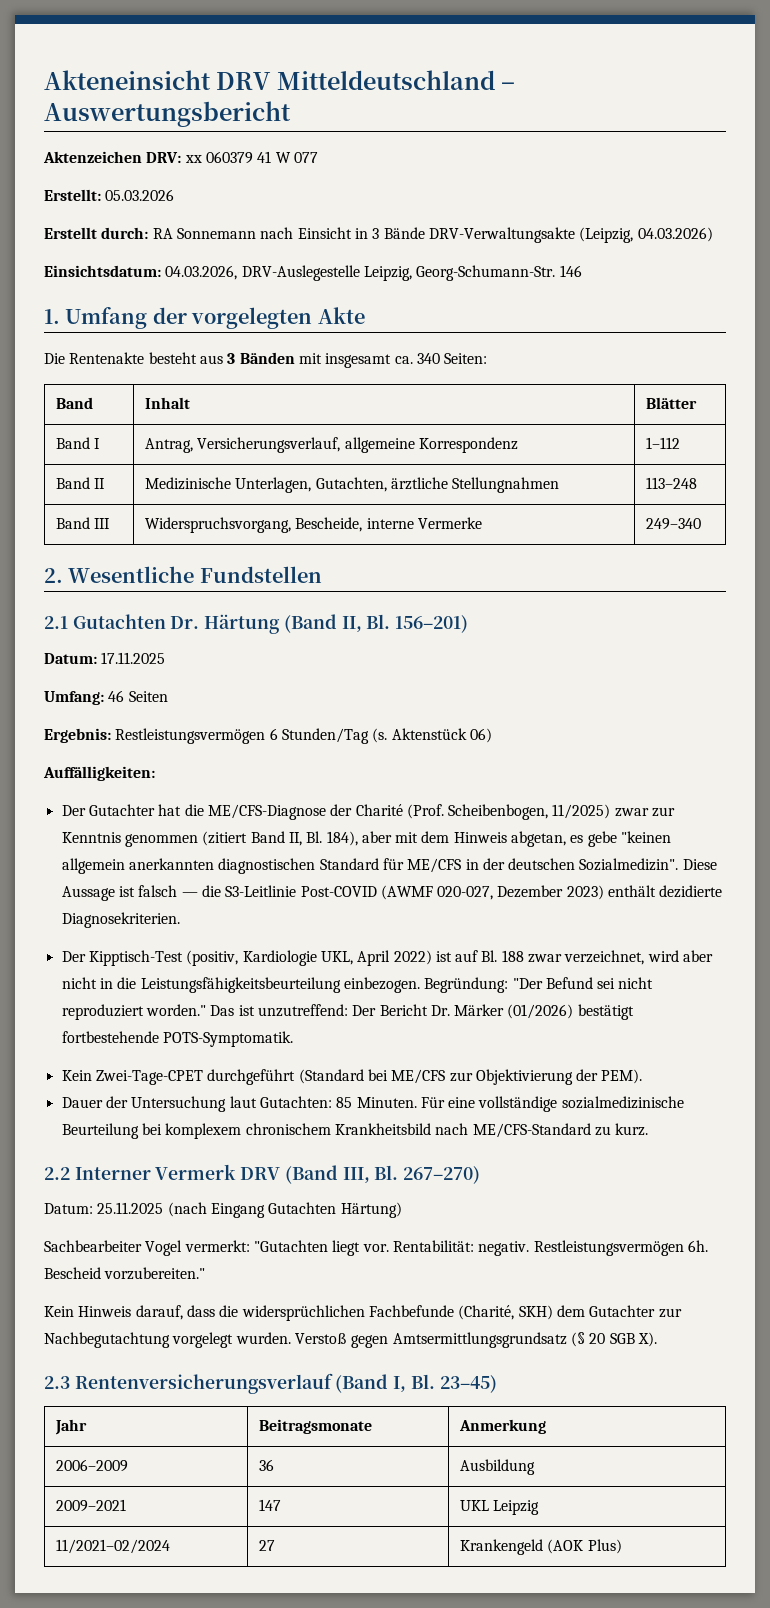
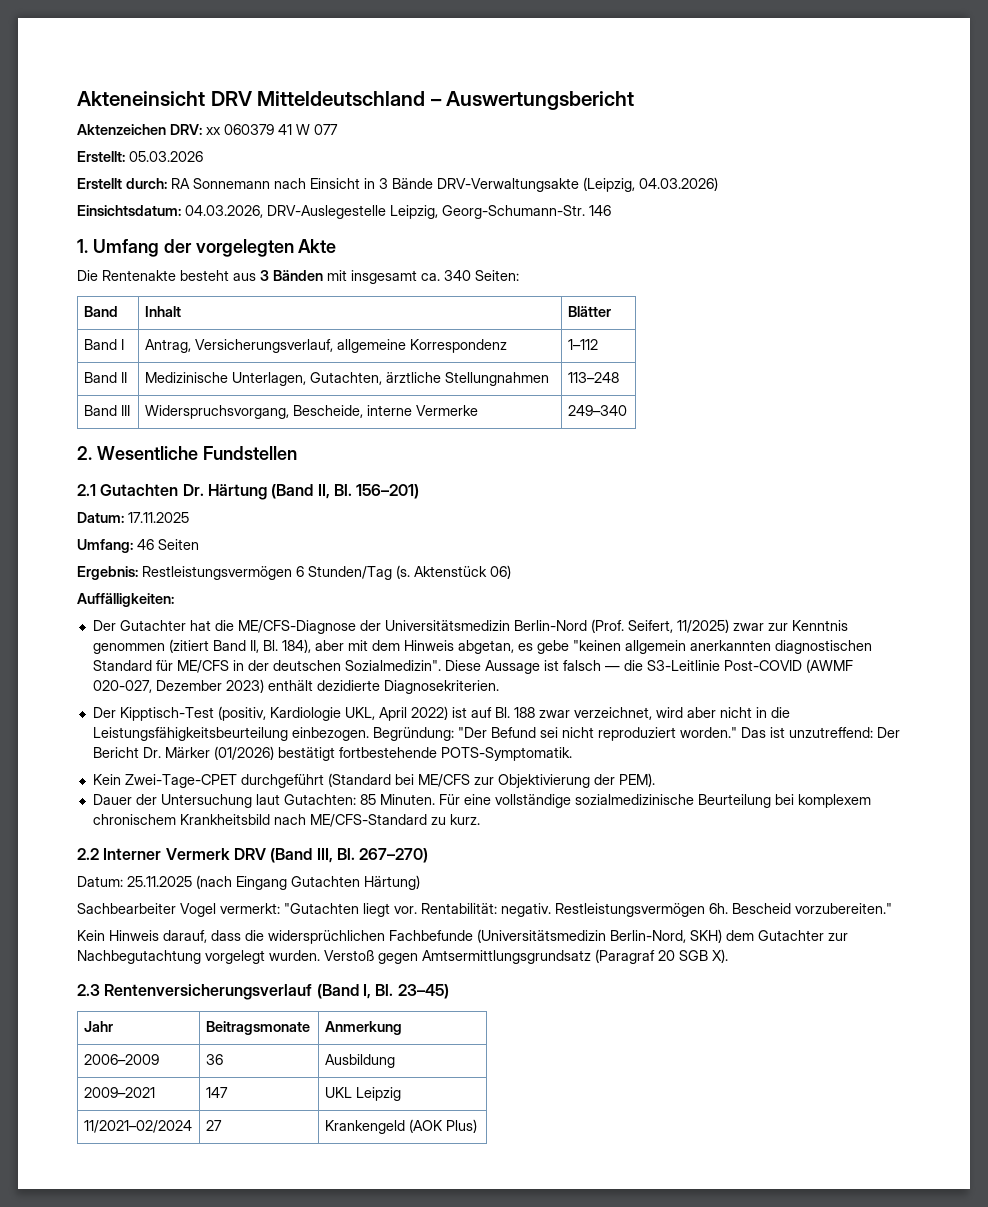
[355,804,549,820] Charité (Prof. Scheibenbogen, -> [384,619,673,633] Universitätsmedizin Berlin-Nord (Prof. Seifert,
[458,1305,515,1320] (Charité, -> [477,929,686,943] (Universitätsmedizin Berlin-Nord,
[570,1332,585,1347] (§ -> [595,949,655,964] (Paragraf

